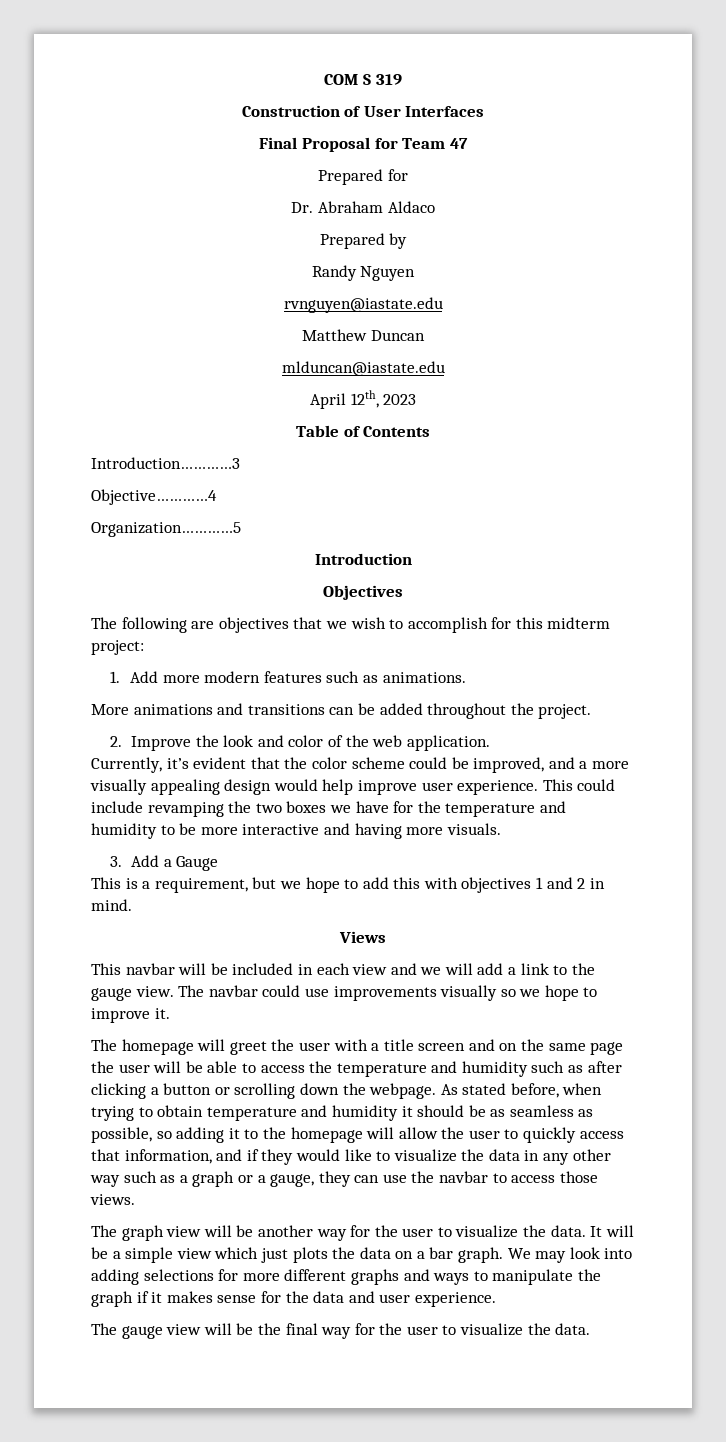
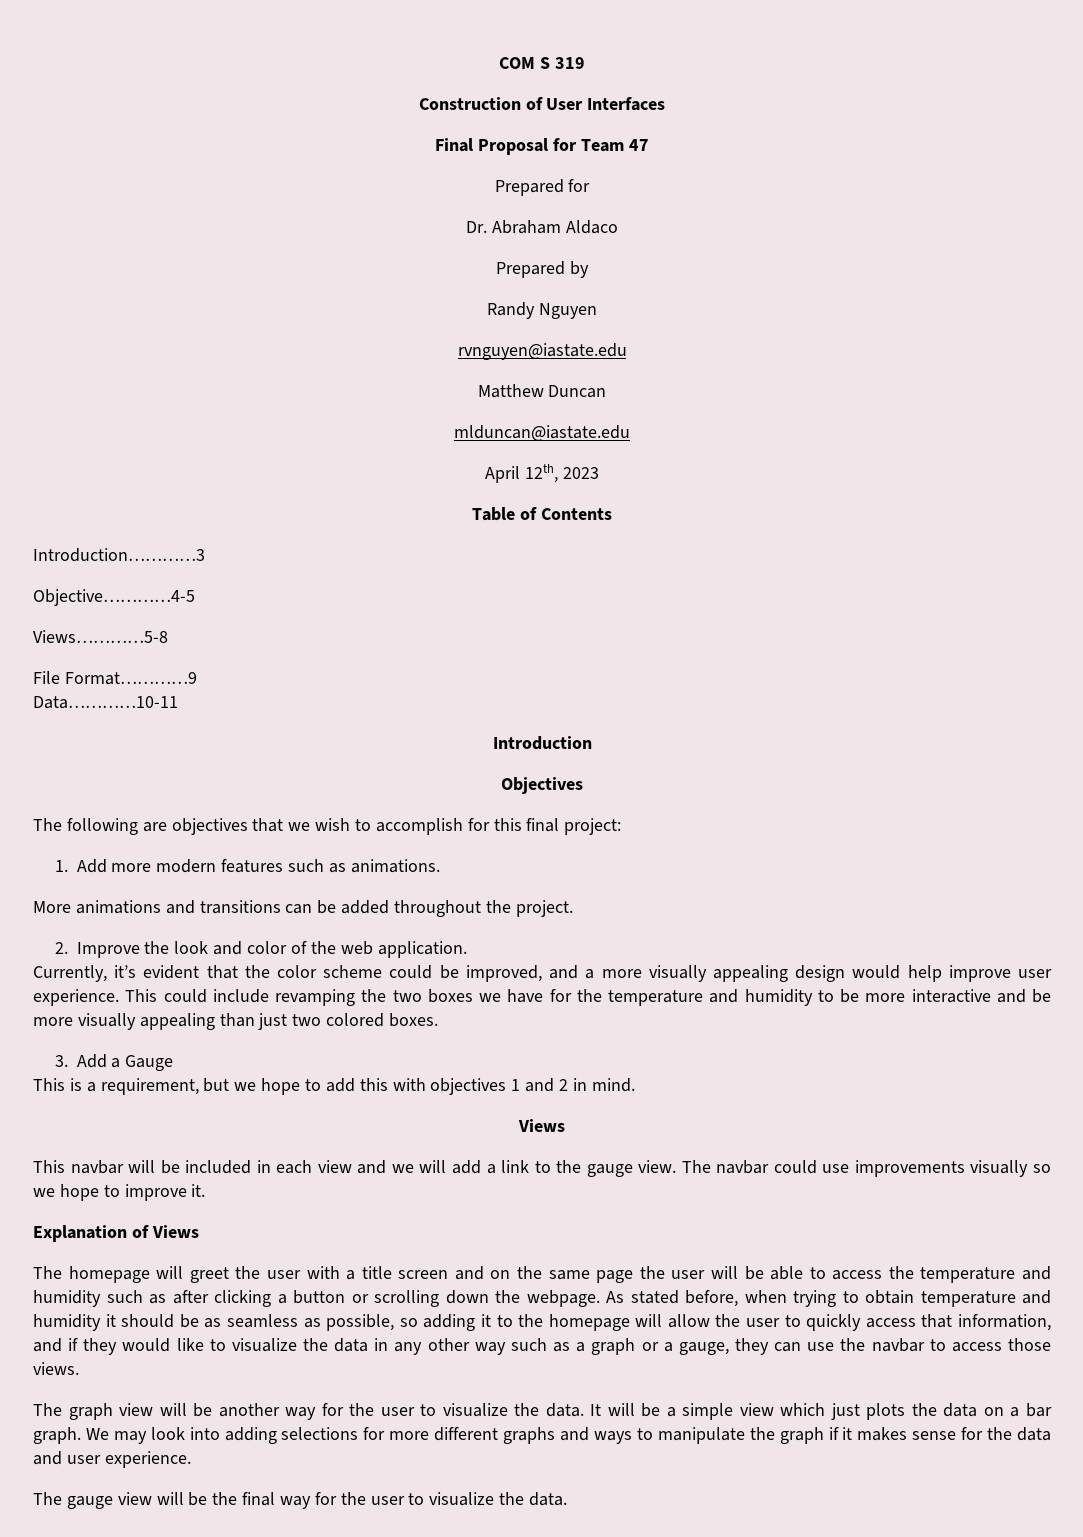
[91,489,217,505] [91,522,241,537] Objective…………4 // Organization…………5 -> [33,589,195,606] [33,630,168,643] [33,671,197,685] [33,696,178,709] Objective…………4-5 // Views…………5-8 // File Format…………9 // Data…………10-11
[547,617,611,629] midterm -> [526,818,560,832] final
[354,823,501,839] having more visuals. -> [1032,989,1051,1003] [33,1013,439,1030] be more visually appealing than just two colored boxes.
(170, 1013) none -> [33,1225,199,1242] // Explanation of Views

